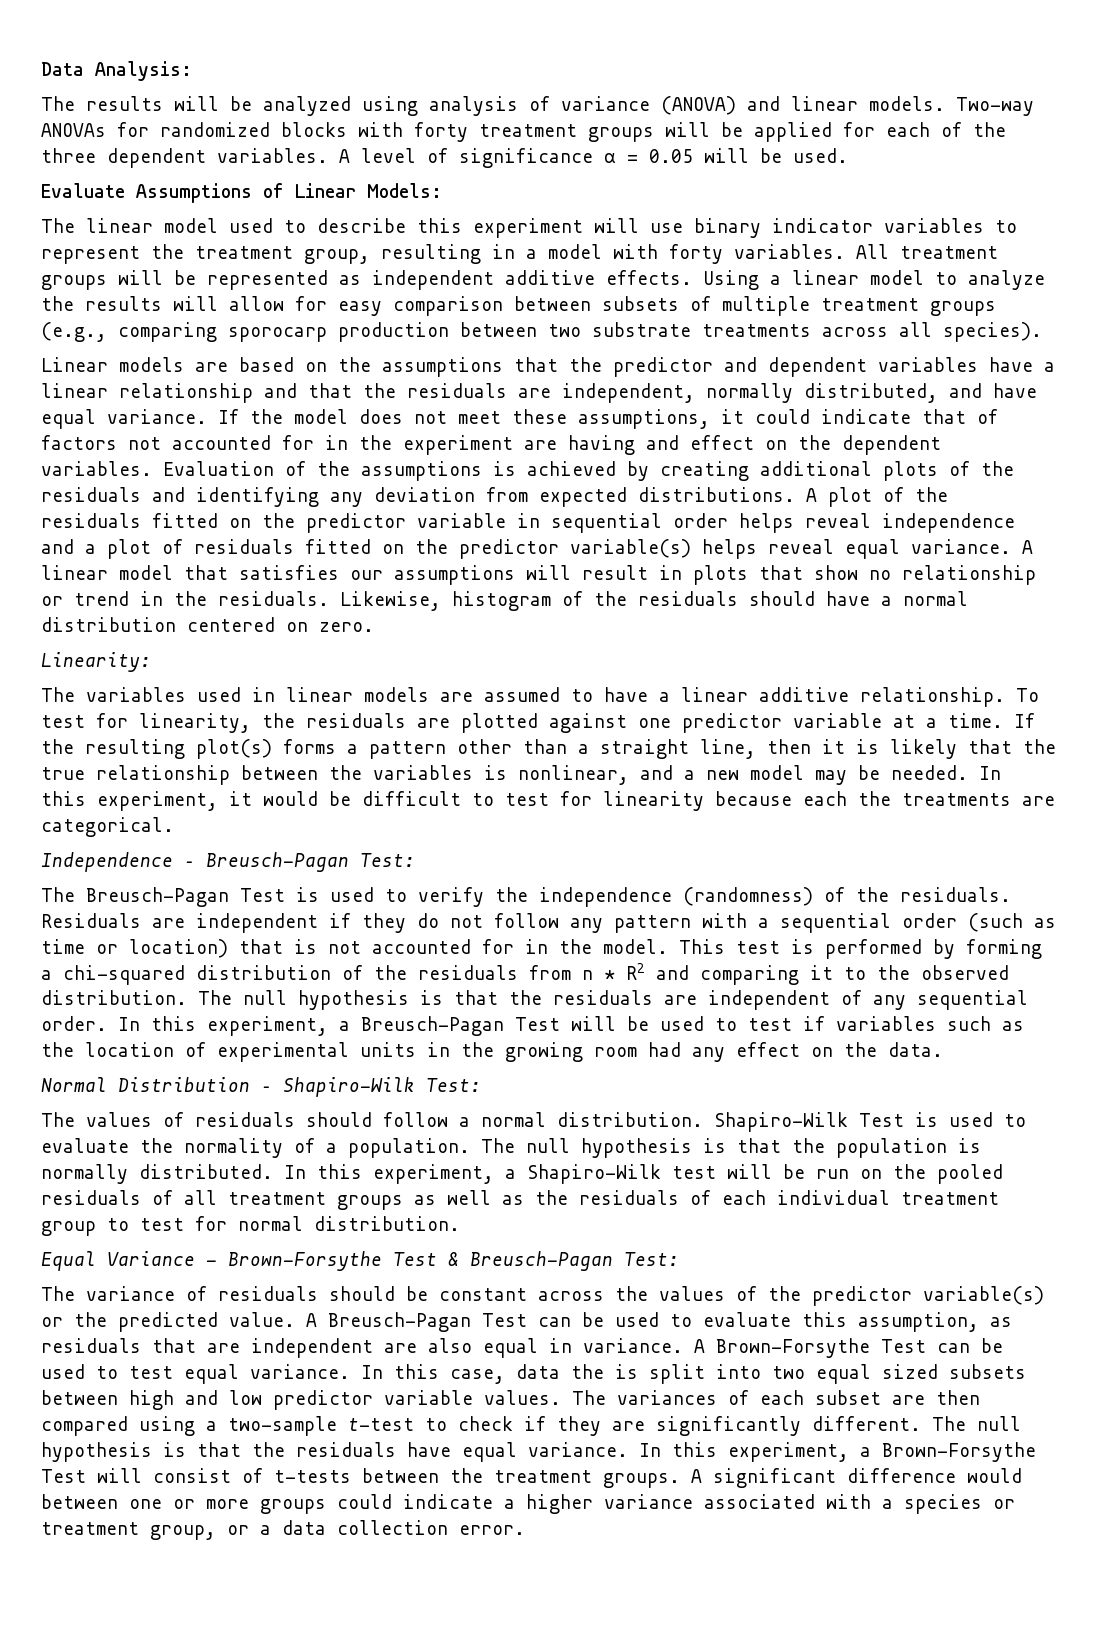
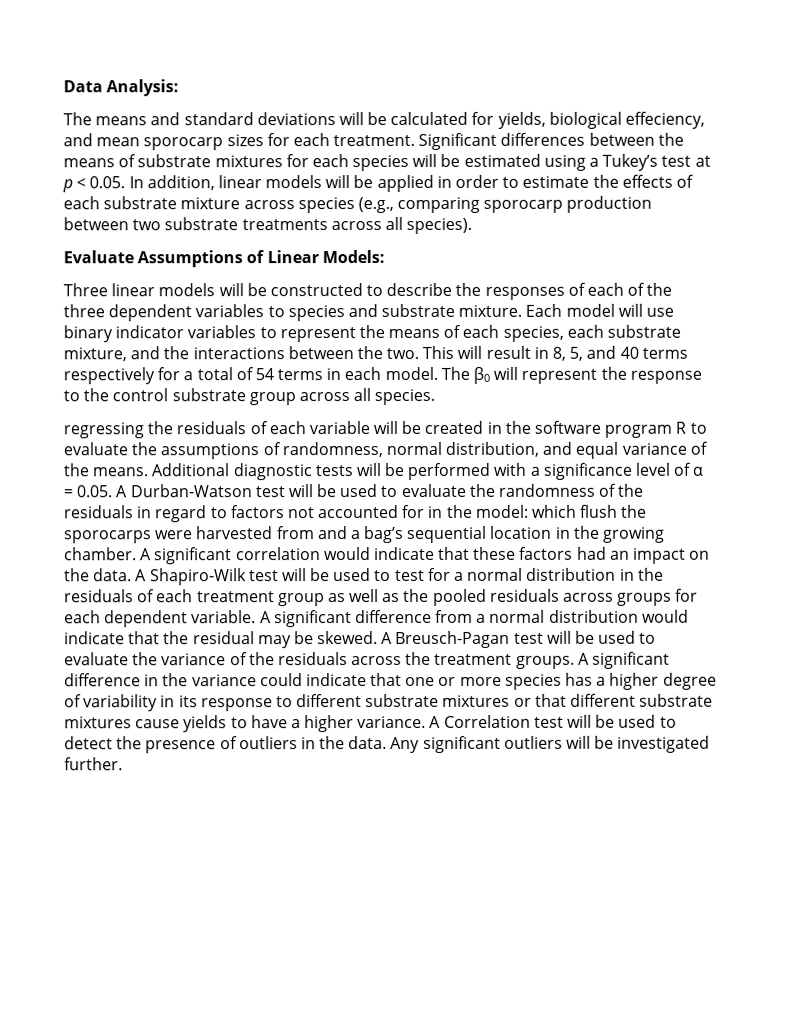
[86,96,1034,116] [41,122,1006,142] [41,148,848,168] [41,183,442,203] [41,218,1017,238] [41,244,998,264] [41,270,1045,290] [41,296,996,316] results will be analyzed using analysis of variance (ANOVA) and linear models. Two-way ANOVAs for randomized blocks with forty treatment groups will be applied for each of the three dependent variables. A level of significance α = 0.05 will be used. // Evaluate Assumptions of Linear Models: // The linear model used to describe this experiment will use binary indicator variables to represent the treatment group, resulting in a model with forty variables. All treatment groups will be represented as independent additive effects. Using a linear model to analyze the results will allow for easy comparison between subsets of multiple treatment groups -> [95,111,706,129] [63,132,684,151] [63,153,711,172] [62,174,694,193] [63,196,355,214] means and standard deviations will be calculated for yields, biological effeciency, and mean sporocarp sizes for each treatment. Significant differences between the means of substrate mixtures for each species will be estimated using a Tukey’s test at p < 0.05. In addition, linear models will be applied in order to estimate the effects of each substrate mixture across species
[41,357,1055,377] [41,383,1037,403] [41,409,998,429] Linear models are based on the assumptions that the predictor and dependent variables have a linear relationship and that the residuals are independent, normally distributed, and have equal variance. If the model does not meet these assumptions, it could indicate that of -> [63,250,385,268] [63,282,673,300] [63,303,675,322] [63,324,682,343] [63,345,688,362] [63,366,702,385] [63,388,436,406] [63,420,707,439] [63,441,708,460] [63,462,704,481] [63,483,644,498] [63,505,228,523] Evaluate Assumptions of Linear Models: // Three linear models will be constructed to describe the responses of each of the three dependent variables to species and substrate mixture. Each model will use binary indicator variables to represent the means of each species, each substrate mixture, and the interactions between the two. This will result in 8, 5, and 40 terms respectively for a total of 54 terms in each model. The β0 will represent the response to the control substrate group across all species. // regressing the residuals of each variable will be created in the software program R to evaluate the assumptions of randomness, normal distribution, and equal variance of the means. Additional diagnostic tests will be performed with a significance level of α = 0.05. A Durban-Watson test will be used to evaluate the randomness of the residuals in regard to
[403,435,941,455] [41,461,1014,481] [41,487,948,507] [41,513,1015,533] [41,539,1033,559] [41,565,1036,585] [41,591,968,611] [41,617,374,632] [41,652,151,672] [41,687,1039,707] [41,713,1035,733] [41,739,1056,759] [41,765,1001,785] [41,791,1055,811] [41,817,174,837] [41,852,415,872] [41,887,1011,907] [41,913,1056,933] [41,939,1042,959] [41,963,1009,985] [41,990,1028,1010] [41,1016,560,1036] experiment are having and effect on the dependent variables. Evaluation of the assumptions is achieved by creating additional plots of the residuals and identifying any deviation from expected distributions. A plot of the residuals fitted on the predictor variable in sequential order helps reveal independence and a plot of residuals fitted on the predictor variable(s) helps reveal equal variance. A linear model that satisfies our assumptions will result in plots that show no relationship or trend in the residuals. Likewise, histogram of the residuals should have a normal distribution centered on zero. // Linearity: // The variables used in linear models are assumed to have a linear additive relationship. To test for linearity, the residuals are plotted against one predictor variable at a time. If the resulting plot(s) forms a pattern other than a straight line, then it is likely that the true relationship between the variables is nonlinear, and a new model may be needed. In this experiment, it would be difficult to test for linearity because each the treatments are categorical. // Independence – Breusch-Pagan Test: // The Breusch-Pagan Test is used to verify the independence (randomness) of the residuals. Residuals are independent if they do not follow any pattern with a sequential order (such as time or location) that is not accounted for in the model. This test is performed by forming a chi-squared distribution of the residuals from n * R2 and comparing it to the observed distribution. The null hypothesis is that the residuals are independent of any sequential order. In this experiment, a Breusch-Pagan Test -> [474,504,648,518] [64,525,666,544] [64,546,711,565] [64,568,279,586] model: which flush the sporocarps were harvested from and a bag’s sequential location in the growing chamber. A significant correlation would indicate that these factors had an impact on the data. A Shapiro-Wilk test
[803,1016,1024,1031] [41,1042,943,1062] [41,1077,481,1097] [41,1112,1026,1132] [41,1138,981,1158] [41,1164,1003,1184] [41,1190,999,1210] [41,1216,460,1236] [41,1251,679,1271] [41,1286,1044,1306] [41,1312,1012,1332] [41,1338,1003,1358] [41,1364,1026,1384] [41,1390,980,1410] [41,1416,1021,1436] [41,1442,1036,1462] [41,1468,439,1483] if variables such as the location of experimental units in the growing room had any effect on the data. // Normal Distribution – Shapiro-Wilk Test: // The values of residuals should follow a normal distribution. Shapiro-Wilk Test is used to evaluate the normality of a population. The null hypothesis is that the population is normally distributed. In this experiment, a Shapiro-Wilk test will be run on the pooled residuals of all treatment groups as well as the residuals of each individual treatment group to test for normal distribution. // Equal Variance - Brown-Forsythe Test & Breusch-Pagan Test: // The variance of residuals should be constant across the values of the predictor variable(s) or the predicted value. A Breusch-Pagan Test can be used to evaluate this assumption, as residuals that are independent are also equal in variance. A Brown-Forsythe Test can be used to test equal variance. In this case, data the is split into two equal sized subsets between high and low predictor variable values. The variances of each subset are then compared using a two-sample t-test to check if they are significantly different. The null hypothesis is that the residuals have equal variance. In this experiment, a Brown-Forsythe Test will consist of t-tests between -> [427,567,664,581] [64,588,699,607] [64,609,689,628] [64,630,657,649] [64,652,403,666] for a normal distribution in the residuals of each treatment group as well as the pooled residuals across groups for each dependent variable. A significant difference from a normal distribution would indicate that the residual may be skewed. A Breusch-Pagan test will be used to evaluate the variance of the residuals across
[967,1468,1022,1483] [41,1494,1015,1514] [41,1520,525,1540] would between one or more groups could indicate a higher variance associated with a species or treatment group, or a data collection error. -> [144,672,717,690] [64,693,714,712] [64,714,677,733] [64,735,711,754] [64,757,123,771] in the variance could indicate that one or more species has a higher degree of variability in its response to different substrate mixtures or that different substrate mixtures cause yields to have a higher variance. A Correlation test will be used to detect the presence of outliers in the data. Any significant outliers will be investigated further.

